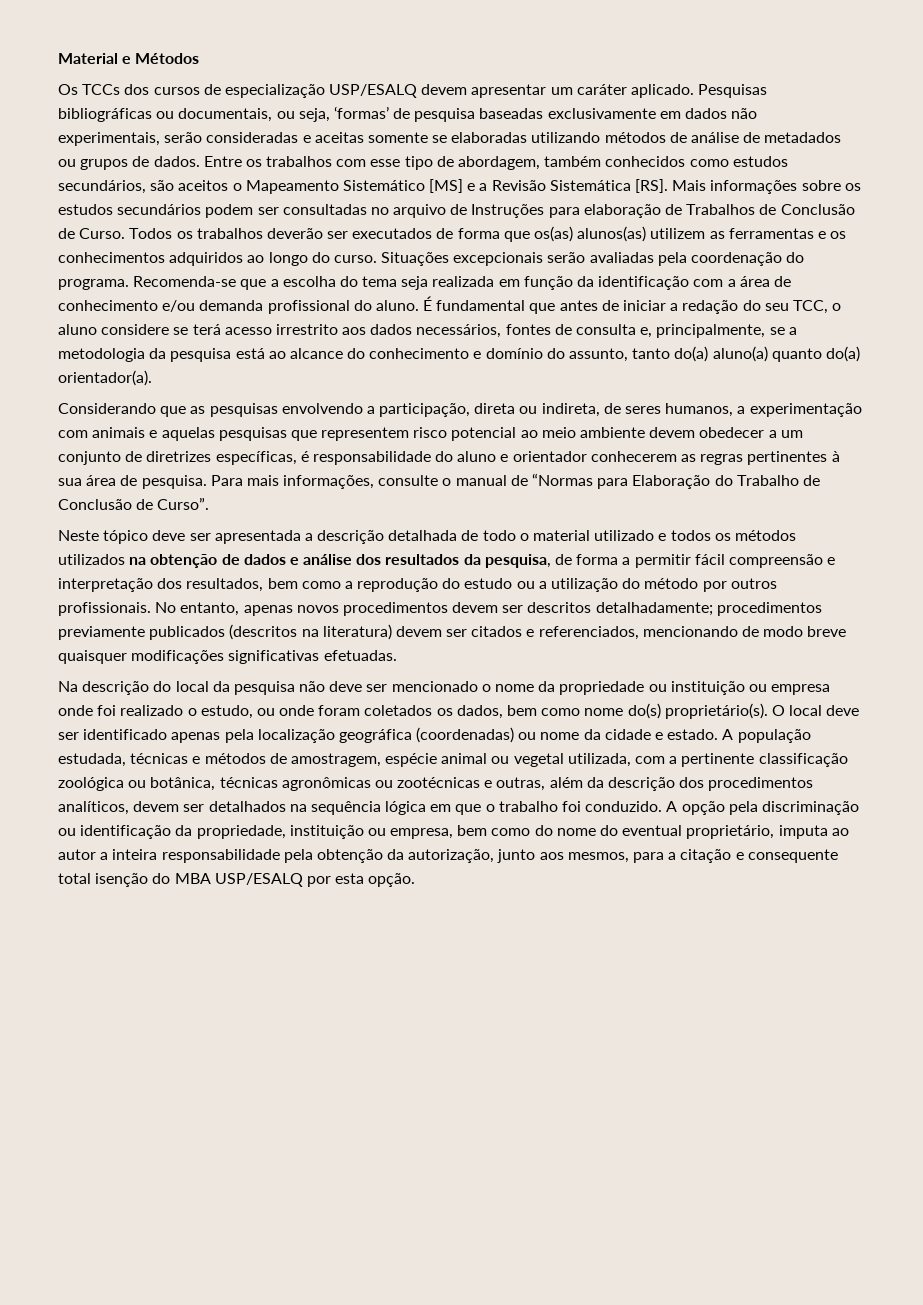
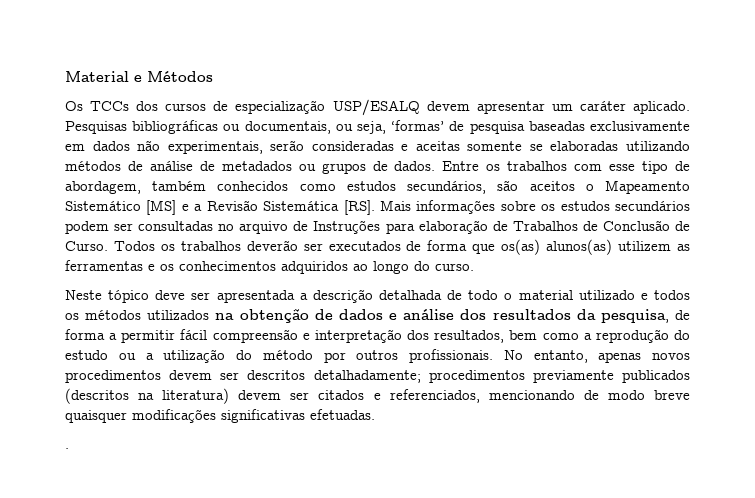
[381,252,805,266] [58,276,791,290] [58,296,842,314] [58,324,797,338] [58,346,860,362] [58,370,152,386] [58,403,862,417] [58,427,803,441] [58,451,840,465] [58,473,820,489] [58,497,210,510] Situações excepcionais serão avaliadas pela coordenação do programa. Recomenda-se que a escolha do tema seja realizada em função da identificação com a área de conhecimento e/ou demanda profissional do aluno. É fundamental que antes de iniciar a redação do seu TCC, o aluno considere se terá acesso irrestrito aos dados necessários, fontes de consulta e, principalmente, se a metodologia da pesquisa está ao alcance do conhecimento e domínio do assunto, tanto do(a) aluno(a) quanto do(a) orientador(a). // Considerando que as pesquisas envolvendo a participação, direta ou indireta, de seres humanos, a experimentação com animais e aquelas pesquisas que representem risco potencial ao meio ambiente devem obedecer a um conjunto de diretrizes específicas, é responsabilidade do aluno e orientador conhecerem as regras pertinentes à sua área de pesquisa. Para mais informações, consulte o manual de “Normas para Elaboração do Trabalho de Conclusão de Curso”. -> (474, 267) none
[58,681,831,695] [58,703,860,719] [58,727,811,743] [58,753,848,767] [58,777,814,791] [58,801,859,815] [58,825,849,839] [58,849,838,863] [58,873,416,887] Na descrição do local da pesquisa não deve ser mencionado o nome da propriedade ou instituição ou empresa onde foi realizado o estudo, ou onde foram coletados os dados, bem como nome do(s) proprietário(s). O local deve ser identificado apenas pela localização geográfica (coordenadas) ou nome da cidade e estado. A população estudada, técnicas e métodos de amostragem, espécie animal ou vegetal utilizada, com a pertinente classificação zoológica ou botânica, técnicas agronômicas ou zootécnicas e outras, além da descrição dos procedimentos analíticos, devem ser detalhados na sequência lógica em que o trabalho foi conduzido. A opção pela discriminação ou identificação da propriedade, instituição ou empresa, bem como do nome do eventual proprietário, imputa ao autor a inteira responsabilidade pela obtenção da autorização, junto aos mesmos, para a citação e consequente total isenção do MBA USP/ESALQ por esta opção. -> [65,448,69,449] .

